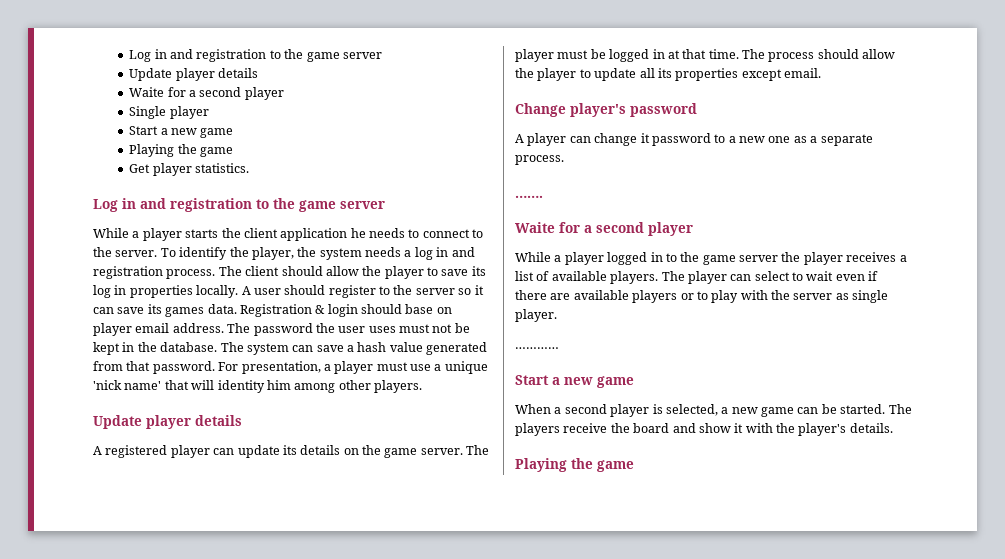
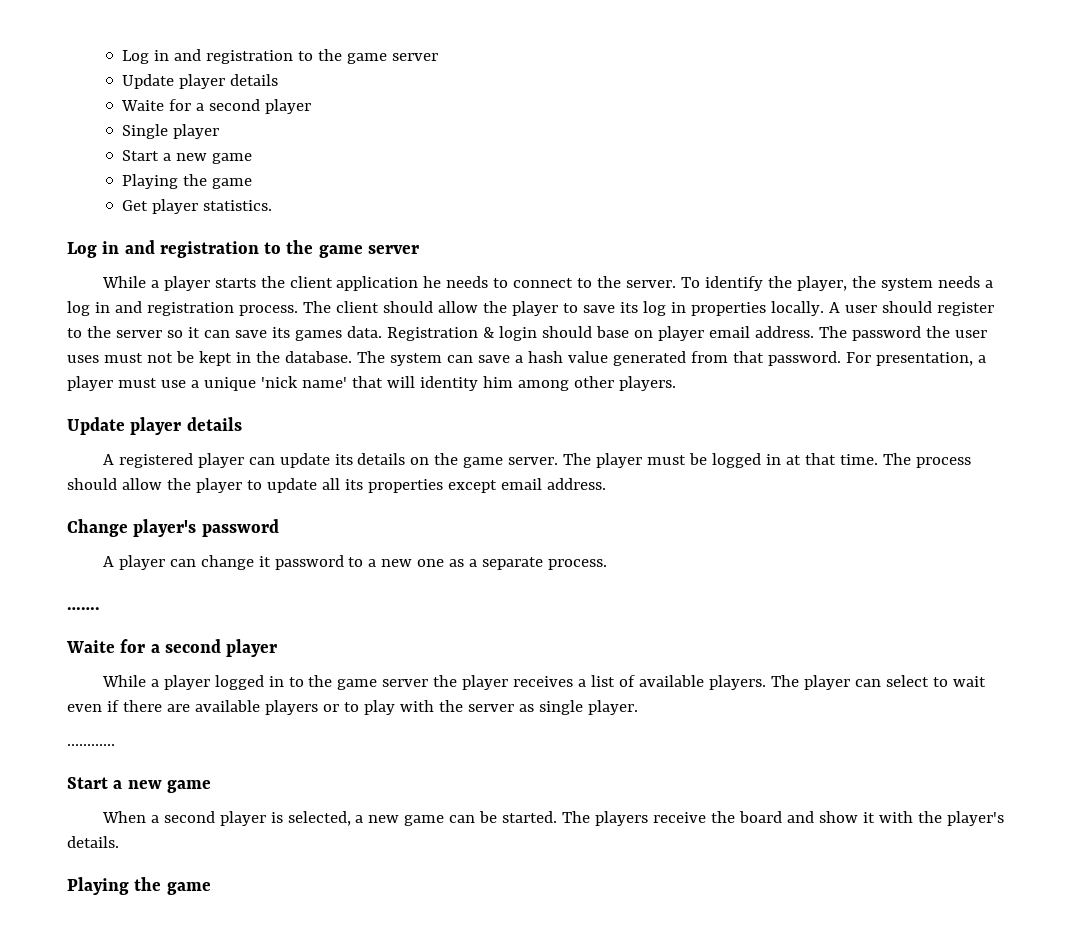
[784,68,821,78] email. -> [500,478,606,490] email address.

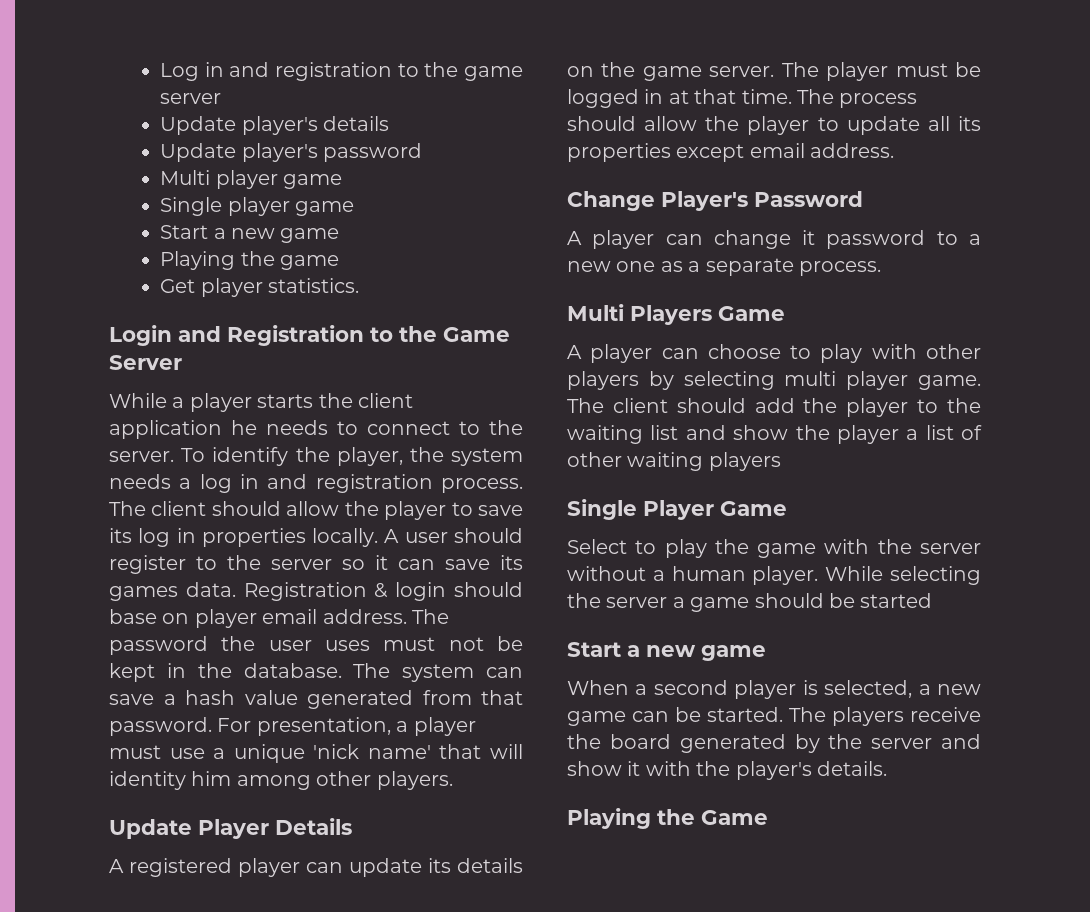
[179,74,279,89] [121,99,312,114] player details // Waite for a second player -> [241,116,390,135] [160,143,423,162] [160,170,343,189] player's details // Update player's password // Multi player game
(220, 131) none -> [295,201,355,216] game
[67,240,419,258] Log in and registration to the game server -> [109,325,510,346] [109,355,182,370] Login and Registration to the Game Server
[130,417,242,435] player details -> [198,818,352,839] Player Details
[133,519,279,537] player's password -> [661,191,863,211] Player's Password
[67,607,100,610] [66,639,278,657] [101,675,574,690] ……. // Waite for a second player // While a player logged in to the game server the player receives -> [567,304,785,325] [567,344,981,363] [567,371,981,390] [567,398,981,417] [567,425,899,444] Multi Players Game // A player can choose to play with other players by selecting multi player game. The client should add the player to the waiting list and show the player
[639,675,987,690] [67,700,638,715] [67,744,115,746] available players. The player can select to wait even if there are available players or to play with the server as single player. // ………… -> [567,452,781,471] [567,499,787,520] [567,539,981,558] [567,566,981,585] [567,593,933,612] other waiting players // Single Player Game // Select to play the game with the server without a human player. While selecting the server a game should be started
(783, 817) none -> [679,734,933,753] generated by the server
[166,882,211,895] game -> [701,810,768,825] Game

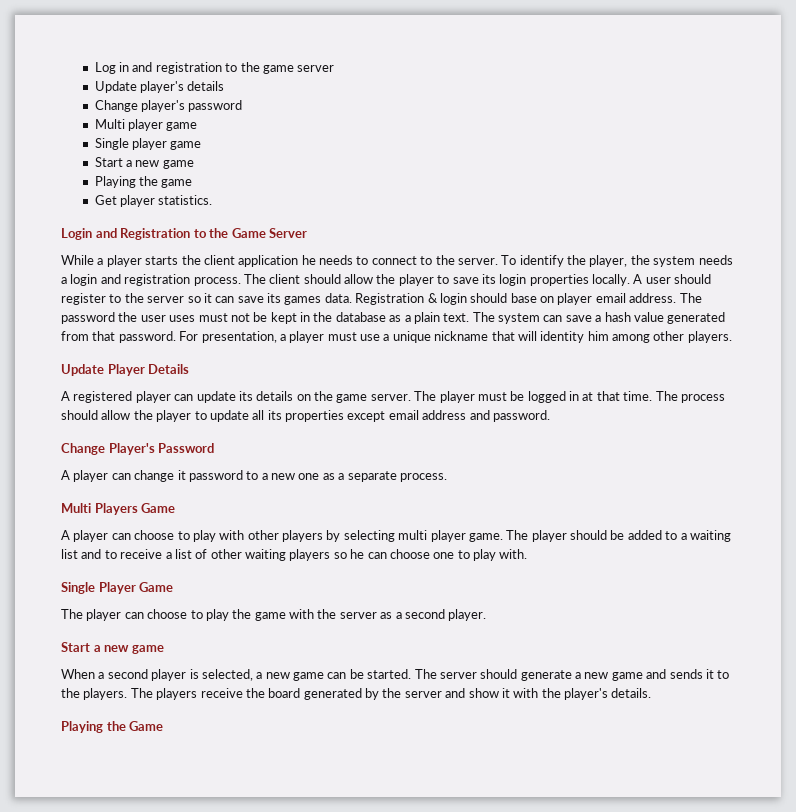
[160,143,237,162] Update -> [94,100,138,112] Change
[199,474,259,493] log in -> [70,274,98,286] login
[138,528,196,547] log in -> [499,274,527,286] login
[243,663,342,678] database. -> [335,312,470,324] database as a plain text.
[313,744,431,759] 'nick name' -> [434,331,489,341] nickname
[810,143,895,158] address. -> [422,410,550,422] address and password.
[612,398,981,417] [567,425,899,444] client should add the player to the waiting list and show the player -> [531,530,731,542] [61,549,163,559] player should be added to a waiting list and to receive
(781, 461) none -> [333,549,528,561] so he can choose one to play with.
[567,539,627,554] Select -> [61,609,188,621] The player can choose
[567,566,981,585] [567,593,933,612] without a human player. While selecting the server a game should be started -> [380,609,487,621] as a second player.
(826, 714) none -> [439,669,730,681] [61,688,153,700] server should generate a new game and sends it to the players. The

